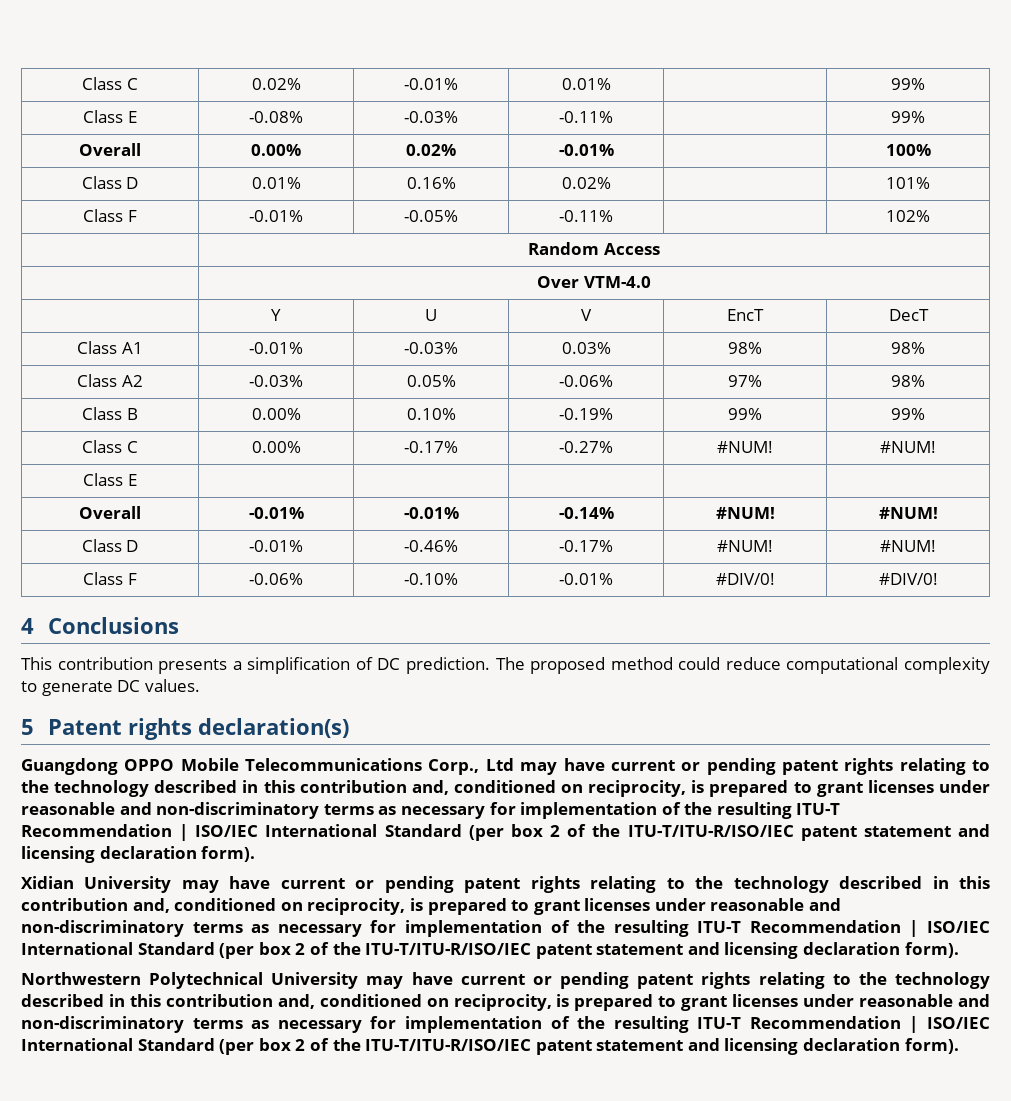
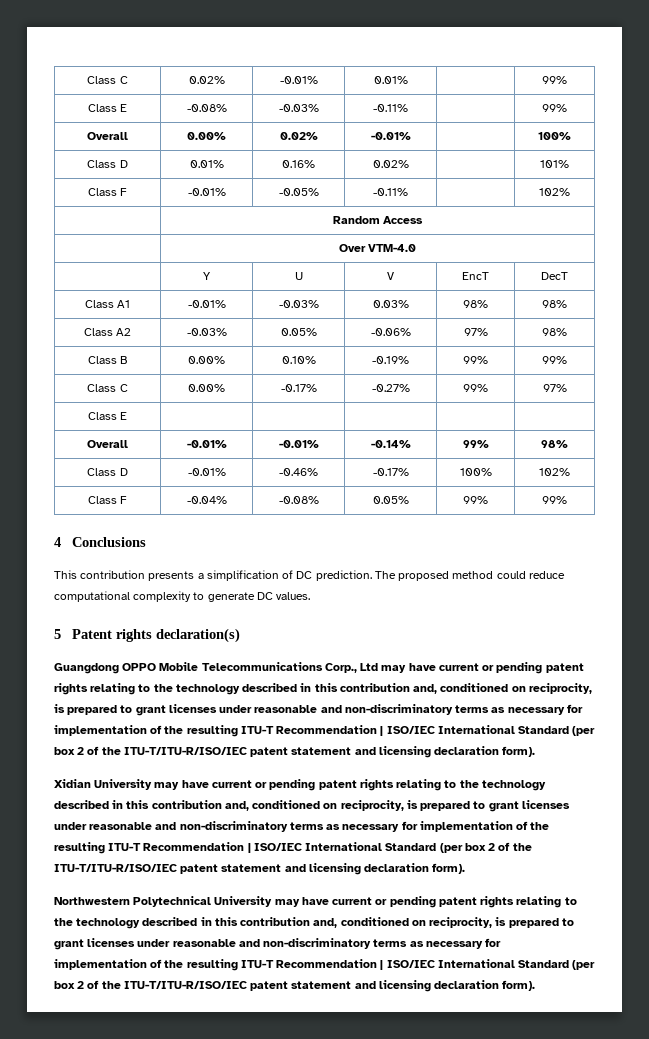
[717,441,773,453] [880,441,936,453] #NUM! | #NUM! -> [463,384,488,392] [542,384,567,392] 99% | 97%
[715,507,775,519] [878,507,938,519] #NUM! | #NUM! -> [462,440,489,448] [541,440,568,448] 99% | 98%
[717,540,773,552] [880,540,936,552] [83,572,137,585] [249,573,303,585] [404,573,458,585] [559,573,613,585] [715,573,775,585] [878,573,938,585] #NUM! | #NUM! // Class F | -0.06% | -0.10% | -0.01% | #DIV/0! | #DIV/0! -> [459,468,492,476] [539,468,570,476] [87,496,128,504] [186,496,227,504] [278,496,319,504] [372,496,409,504] [463,496,488,504] [542,496,567,504] 100% | 102% // Class F | -0.04% | -0.08% | 0.05% | 99% | 99%

